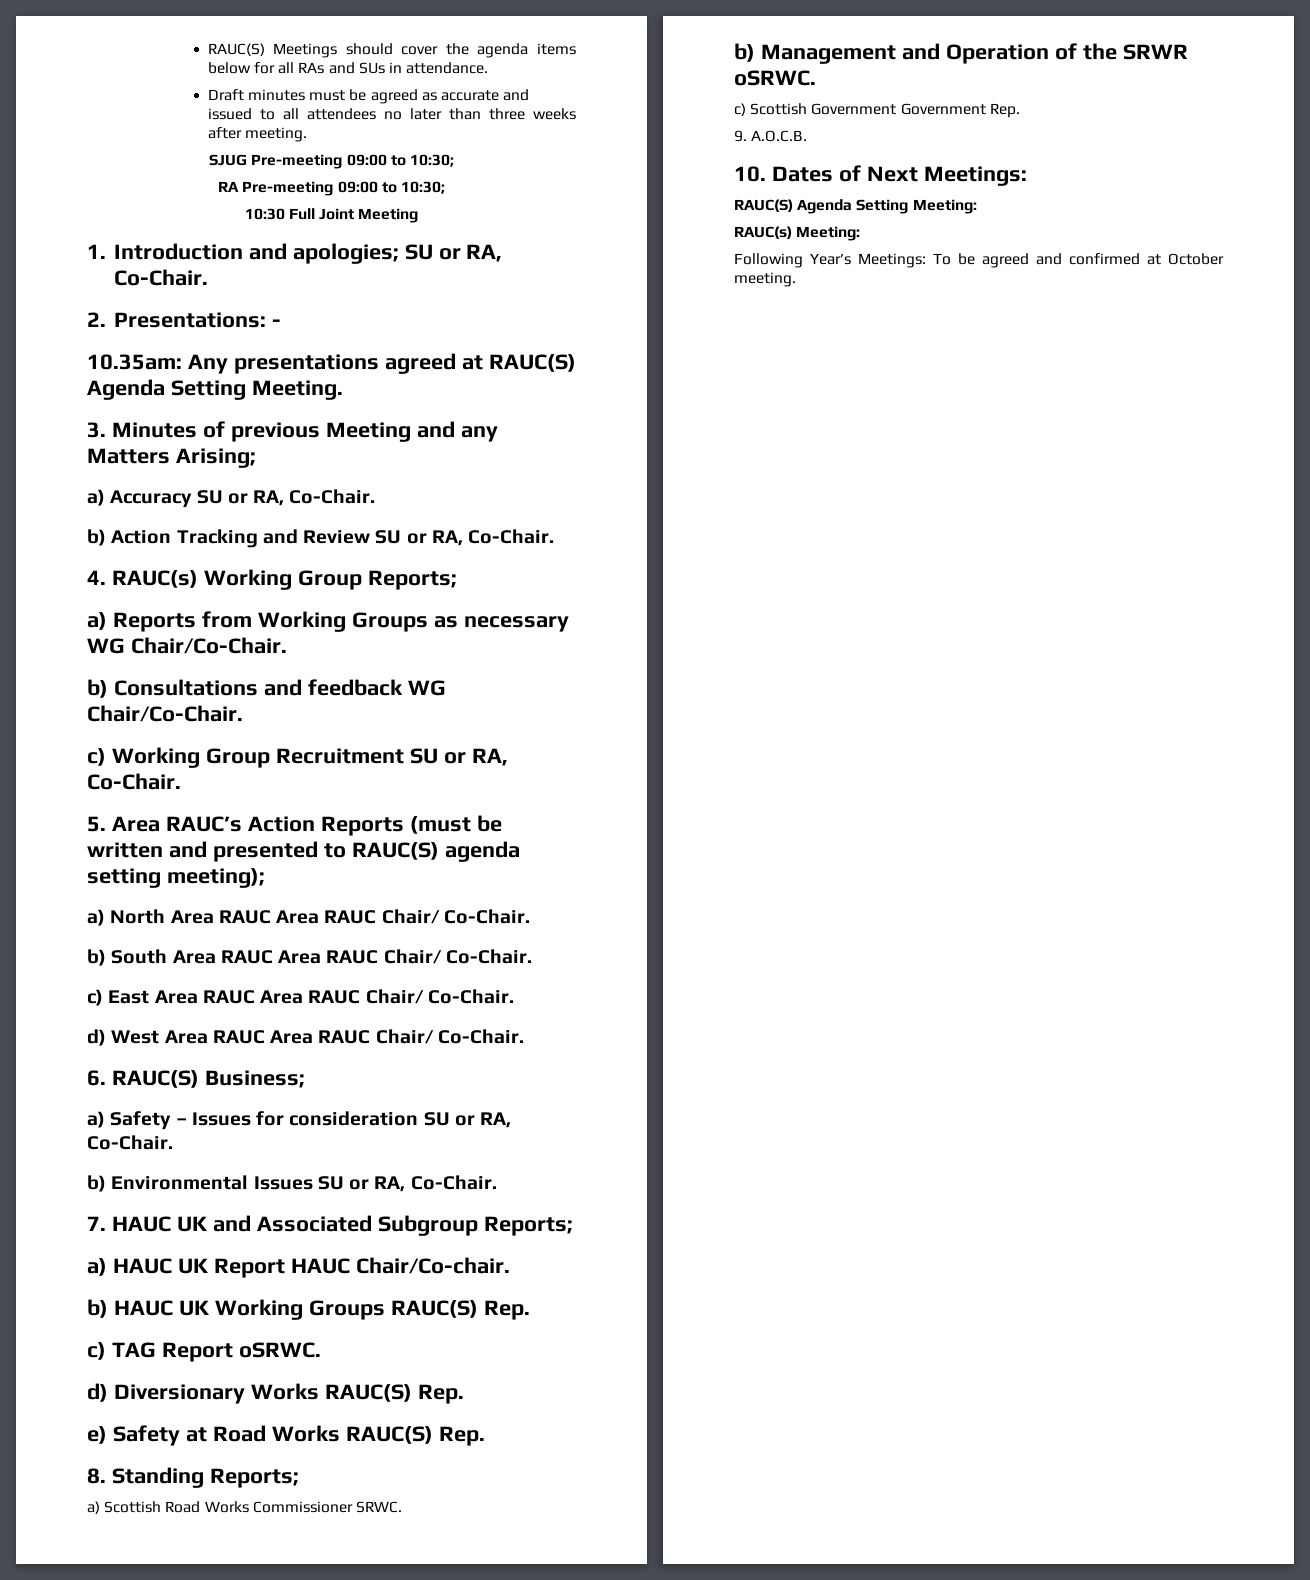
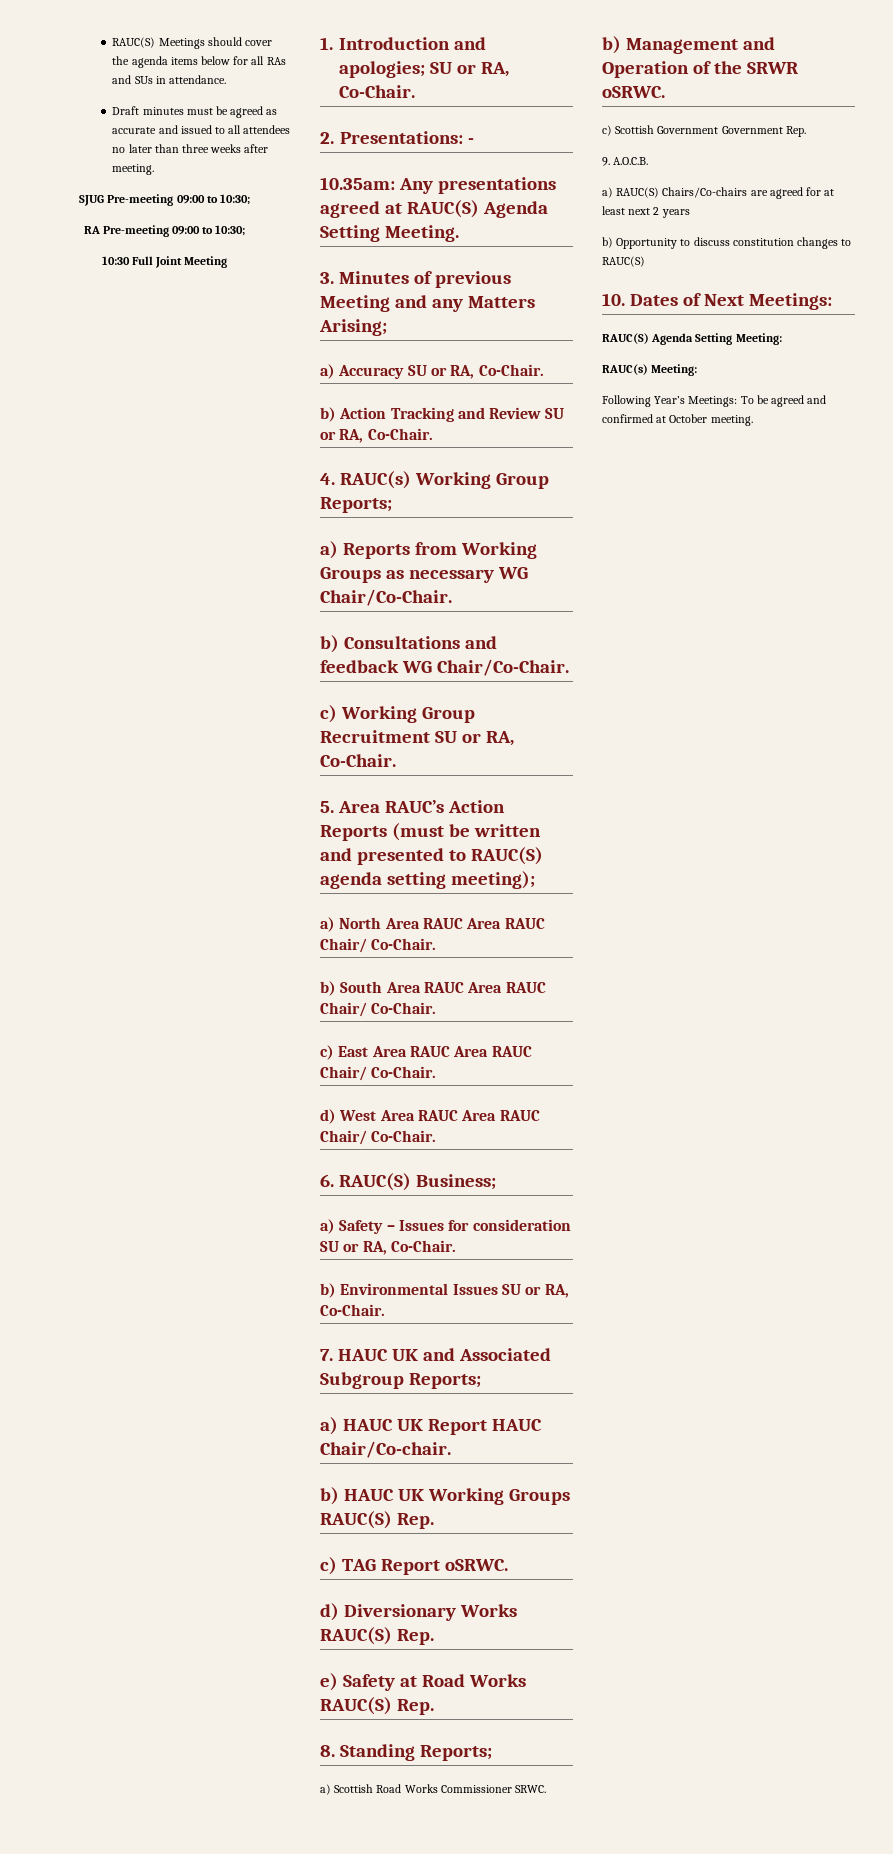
(808, 136) none -> [602,187,835,199] [602,206,690,218] [602,237,852,249] [602,256,645,267] // a) RAUC(S) Chairs/Co-chairs are agreed for at least next 2 years // b) Opportunity to discuss constitution changes to RAUC(S)

